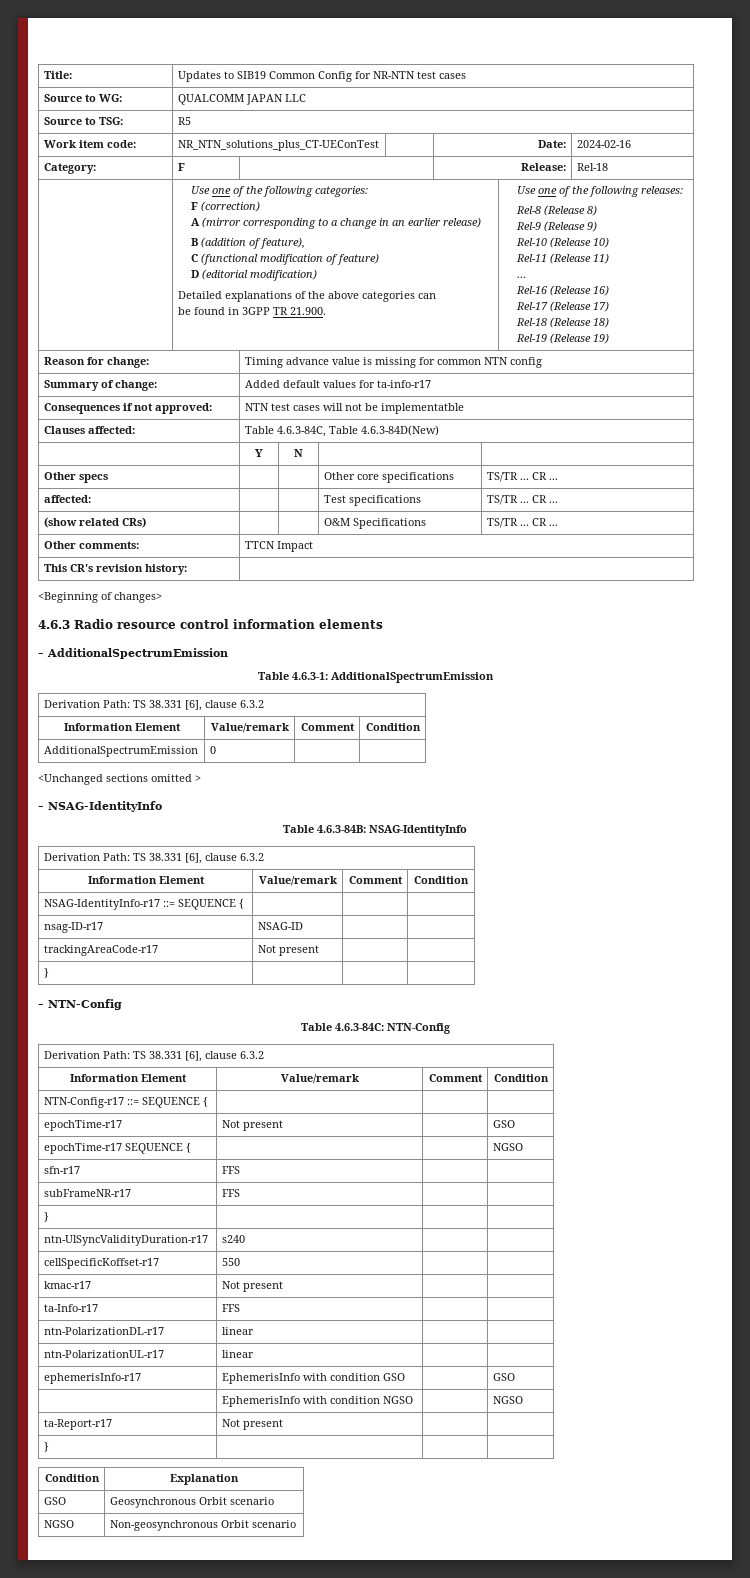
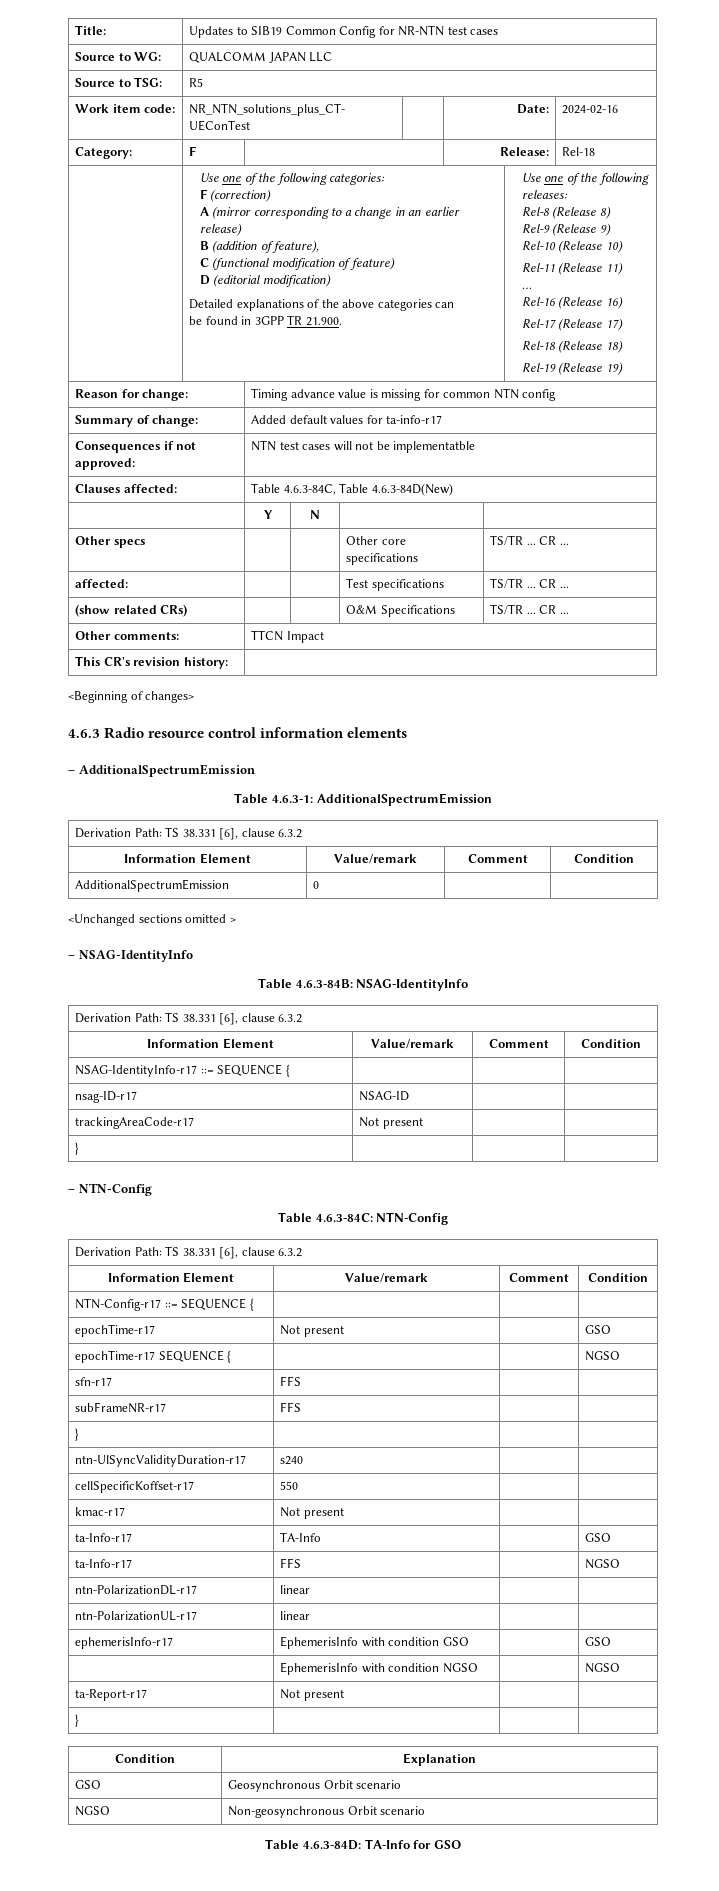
(283, 1286) none -> [75,1533,133,1542] [280,1532,322,1542] [585,1533,612,1542] // ta-Info-r17 | TA-Info | | GSO
(240, 1308) none -> [585,1559,621,1569] NGSO
(296, 1524) none -> [265,1839,461,1850] // Table 4.6.3-84D: TA-Info for GSO

